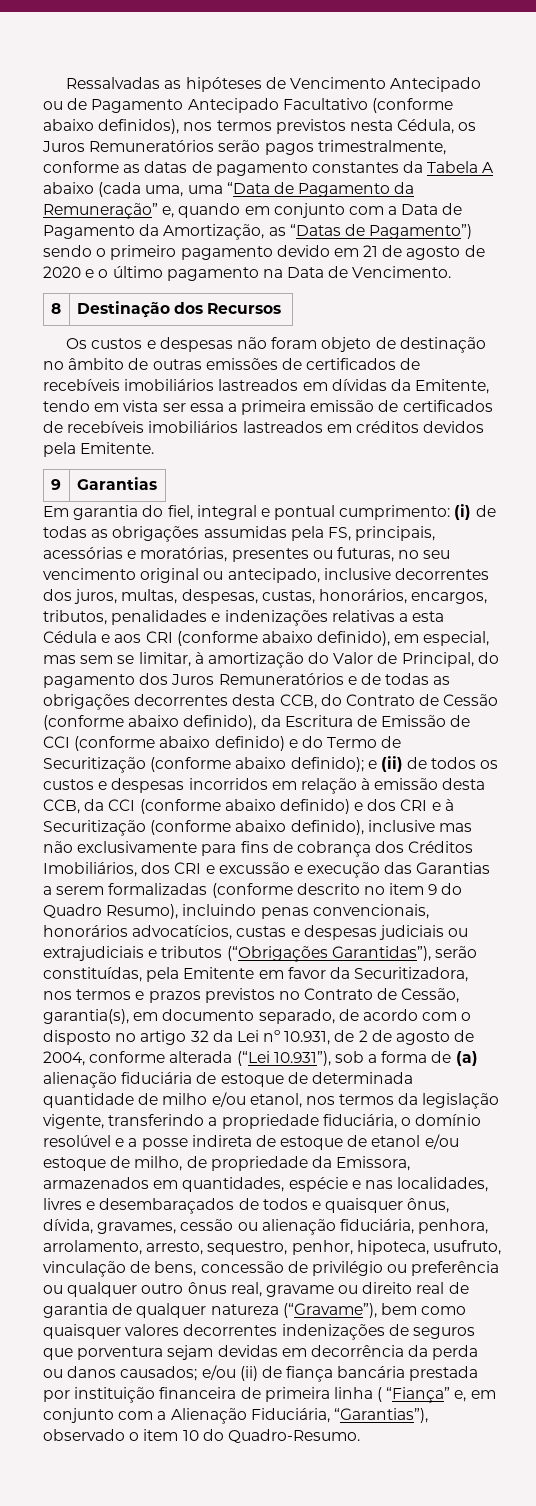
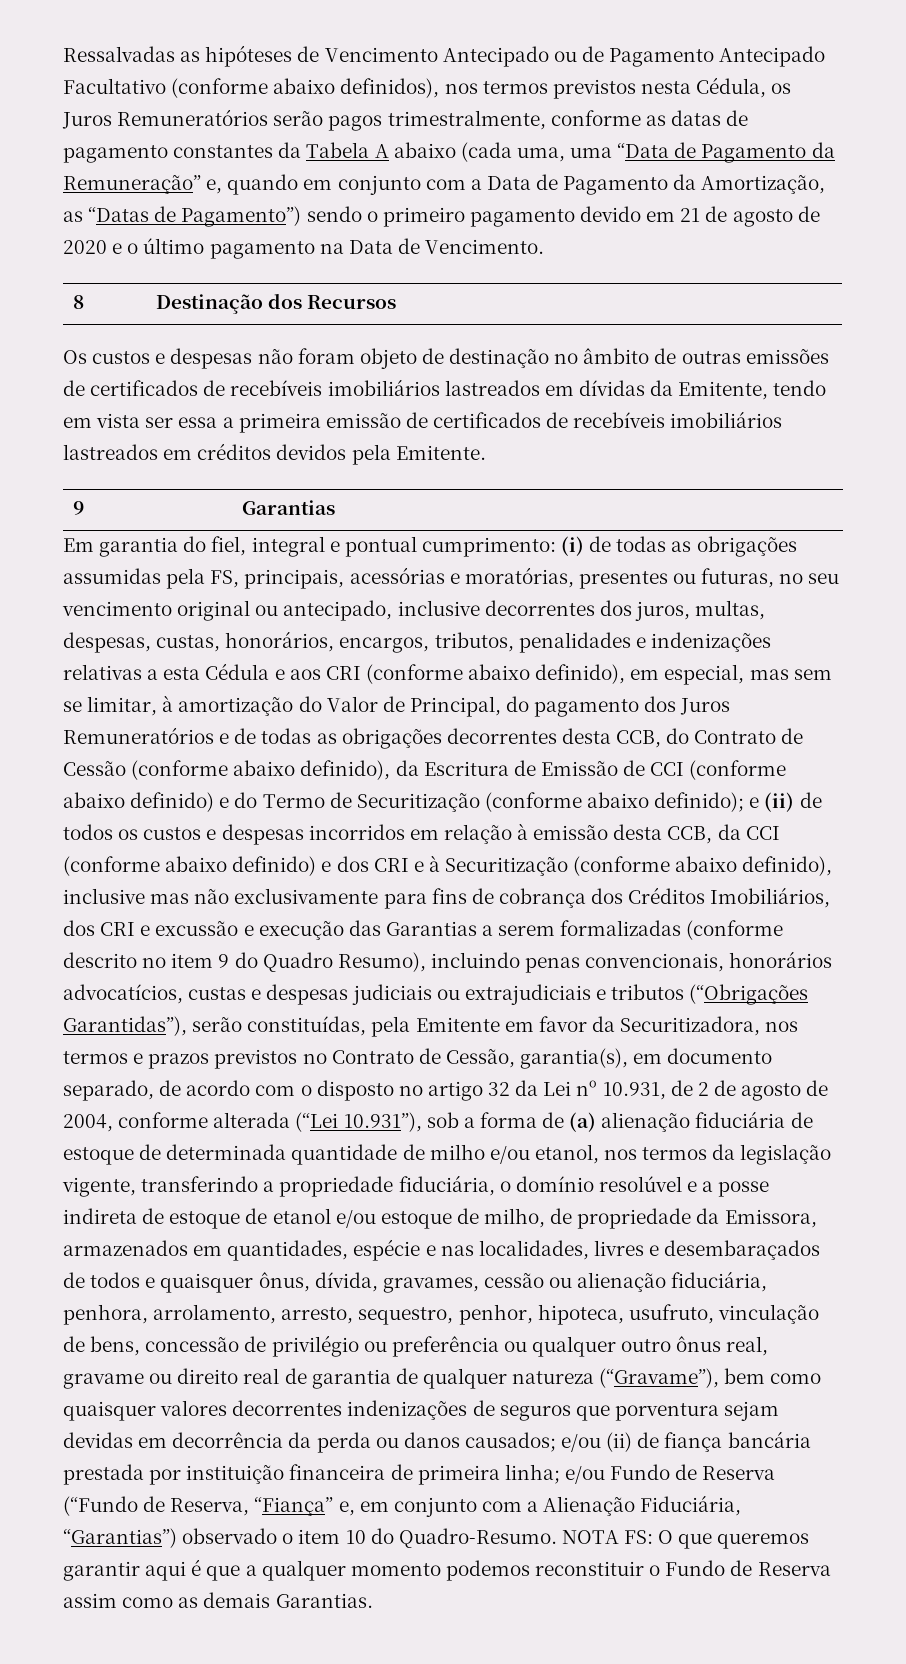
[333,1387,383,1402] linha ( -> [504,1464,776,1484] [63,1496,250,1516] linha; e/ou Fundo de Reserva (“Fundo de Reserva,
[333,1408,428,1423] “Garantias”), -> [63,1528,177,1548] “Garantias”)
(360, 1436) none -> [561,1530,810,1549] [63,1559,831,1581] [63,1592,373,1608] NOTA FS: O que queremos garantir aqui é que a qualquer momento podemos reconstituir o Fundo de Reserva assim como as demais Garantias.

